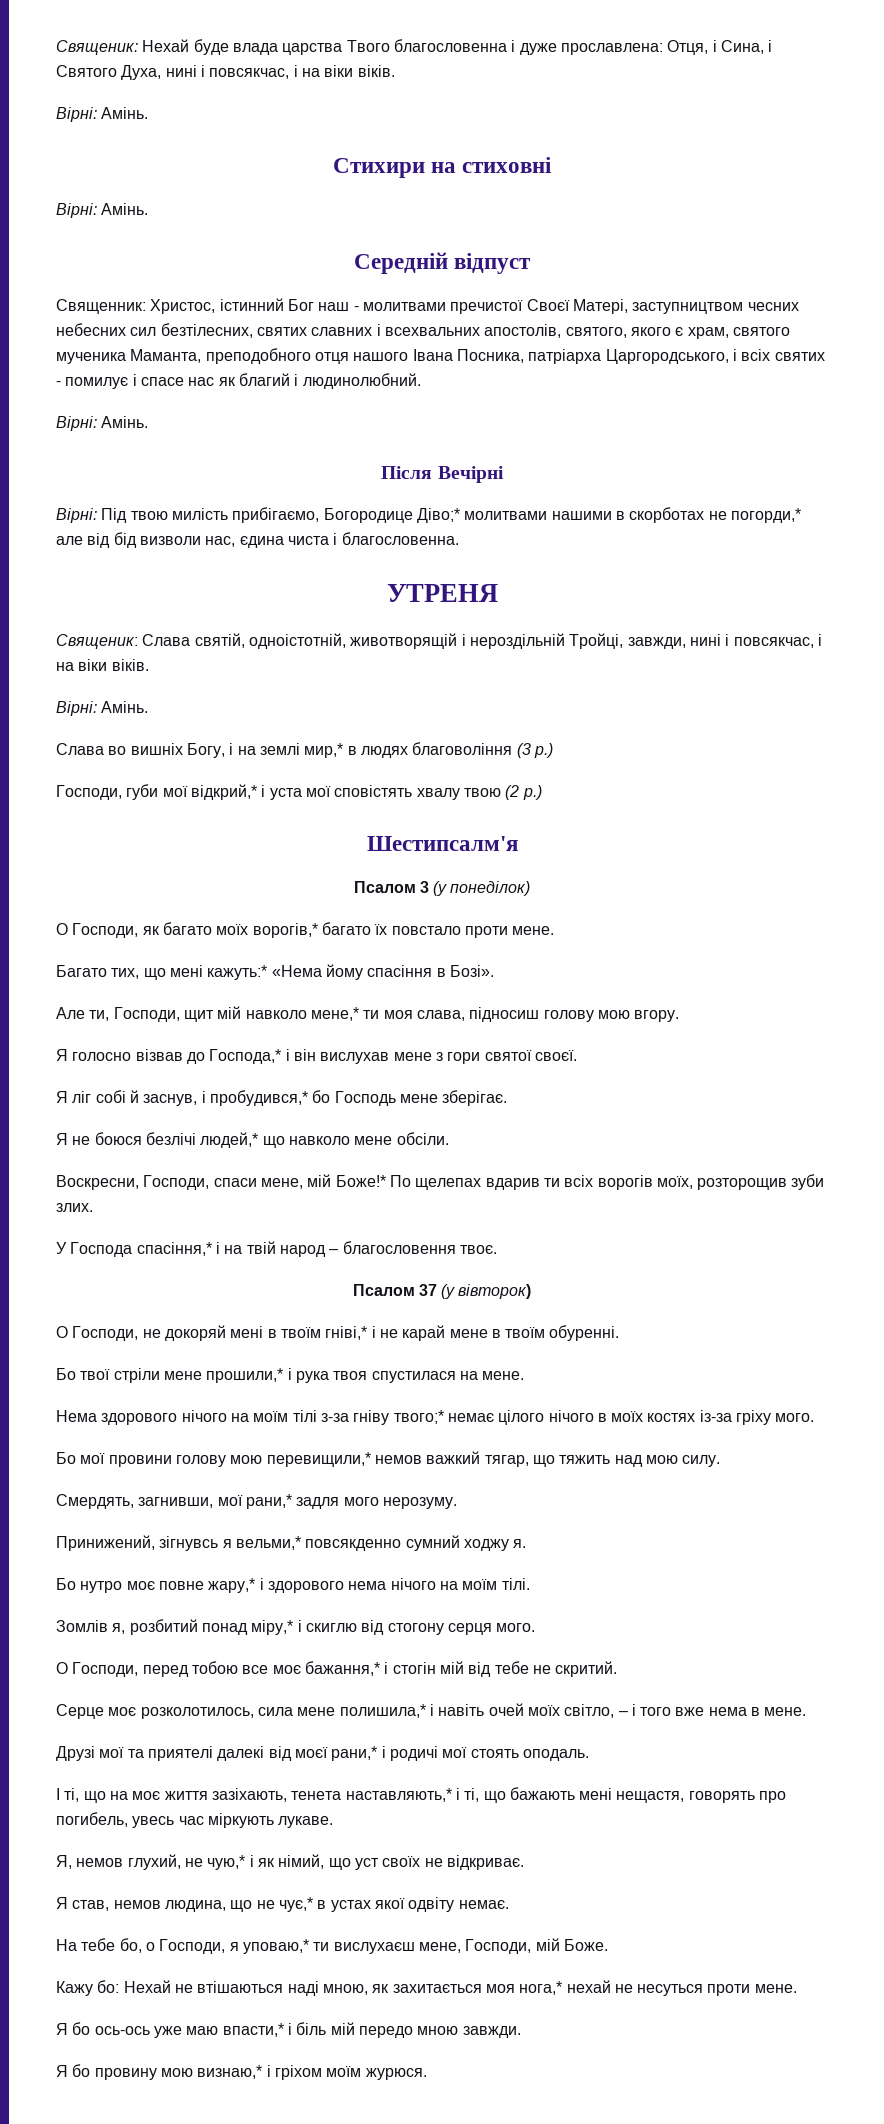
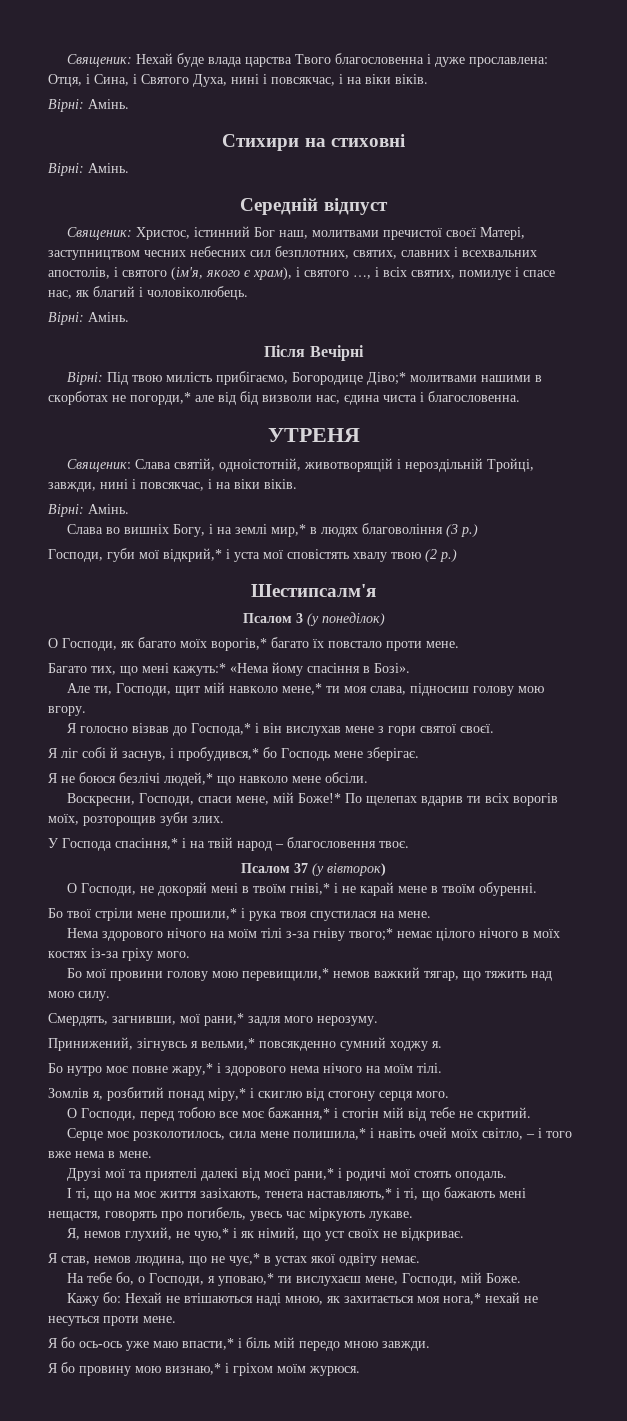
[56,299,146,314] Священник: -> [66,227,132,240] Священик:
[318,302,359,311] наш - -> [278,230,308,239] наш,
[526,299,570,311] Своєї -> [445,228,476,237] своєї
[160,323,307,338] безтілесних, святих -> [275,246,397,259] безплотних, святих,
[565,327,790,339] [56,348,825,364] [56,381,61,386] святого, якого є храм, святого мученика Маманта, преподобного отця нашого Івана Посника, патріарха Царгородського, і всіх святих - -> [114,267,455,280] і святого (ім'я, якого є храм), і святого …, і всіх святих,
[188,377,215,386] нас -> [48,290,72,299] нас,
[302,373,421,389] людинолюбний. -> [147,286,248,300] чоловіколюбець.

